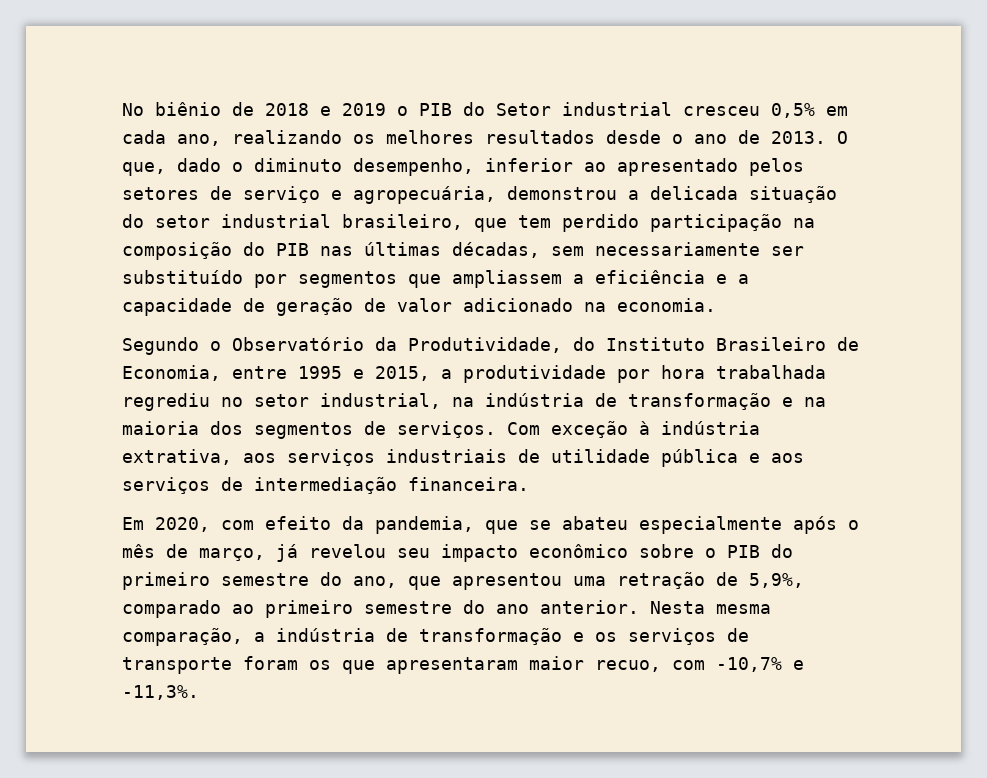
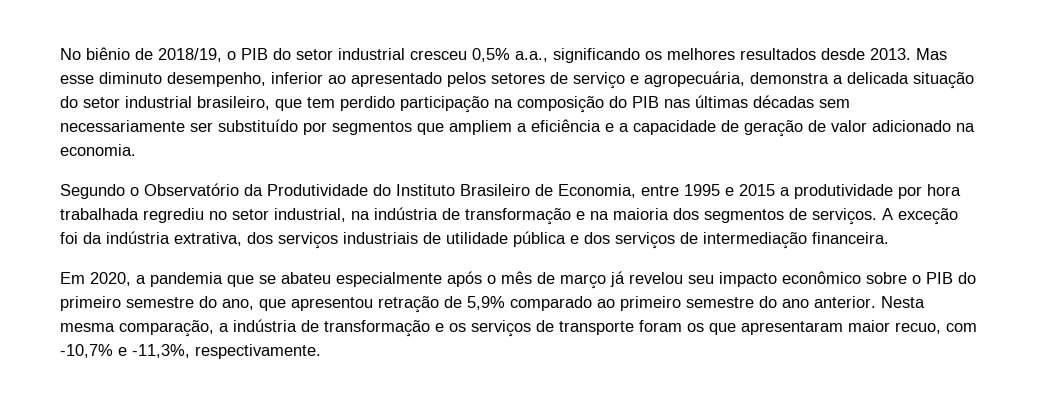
[265,102,551,116] 2018 e 2019 o PIB do Setor -> [158,48,333,62] 2018/19, o PIB do setor
[826,106,848,116] [122,130,848,146] [122,158,243,176] em cada ano, realizando os melhores resultados desde o ano de 2013. O que, dado o -> [515,48,947,63] [60,75,94,84] a.a., significando os melhores resultados desde 2013. Mas esse
[507,186,617,200] demonstrou -> [750,72,829,84] demonstra
[452,242,540,258] décadas, -> [753,95,814,108] décadas
[452,270,562,288] ampliassem -> [449,120,512,135] ampliem
[408,337,562,353] Produtividade, -> [267,184,368,196] Produtividade
[375,366,430,381] 2015, -> [739,184,775,196] 2015
[507,421,650,438] Com exceção à -> [882,208,958,225] [60,232,102,244] A exceção foi da
[243,453,276,463] aos -> [247,232,273,244] dos
[771,453,804,463] aos -> [584,232,610,244] dos
[221,516,474,534] com efeito da pandemia, -> [136,272,223,287] a pandemia
[199,548,265,561] março, -> [560,274,606,289] março
[573,576,606,586] uma -> (373, 304) none
[749,573,804,588] 5,9%, -> [467,296,505,310] 5,9%
[122,685,199,700] -11,3%. -> [132,344,321,359] -11,3%, respectivamente.

